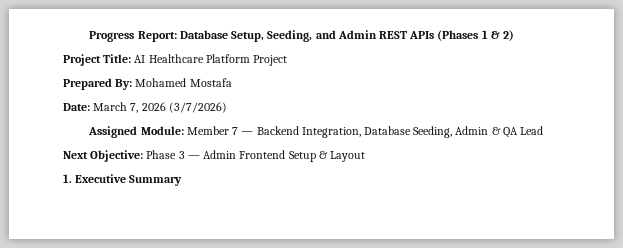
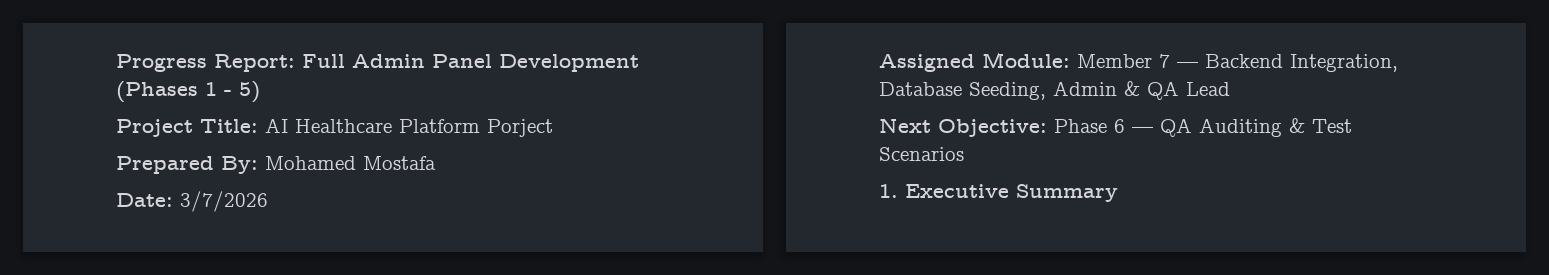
[179,30,515,42] Database Setup, Seeding, and Admin REST APIs (Phases 1 & 2) -> [302,54,639,72] [116,81,260,103] Full Admin Panel Development (Phases 1 - 5)
[253,55,288,66] Project -> [487,119,553,137] Porject
[93,102,227,113] March 7, 2026 (3/7/2026) -> [180,191,268,212] 3/7/2026
[178,150,366,162] 3 — Admin Frontend Setup & Layout -> [1114,118,1352,137] [879,147,964,161] 6 — QA Auditing & Test Scenarios

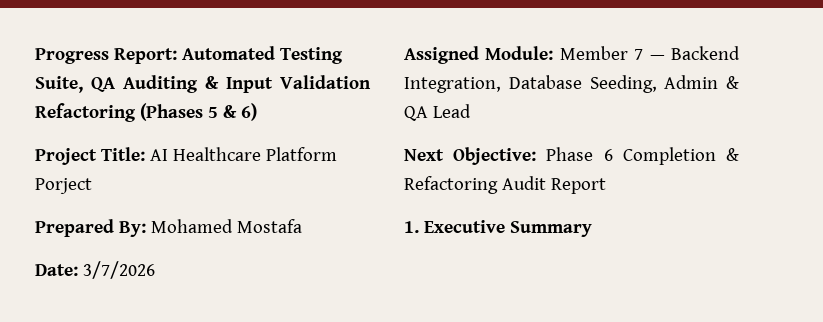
[302,54,639,72] [116,81,260,103] Full Admin Panel Development (Phases 1 - 5) -> [181,46,343,64] [35,75,371,93] [35,103,257,122] Automated Testing Suite, QA Auditing & Input Validation Refactoring (Phases 5 & 6)
[1132,118,1352,137] [879,147,964,161] — QA Auditing & Test Scenarios -> [622,147,739,165] [404,176,606,194] Completion & Refactoring Audit Report

